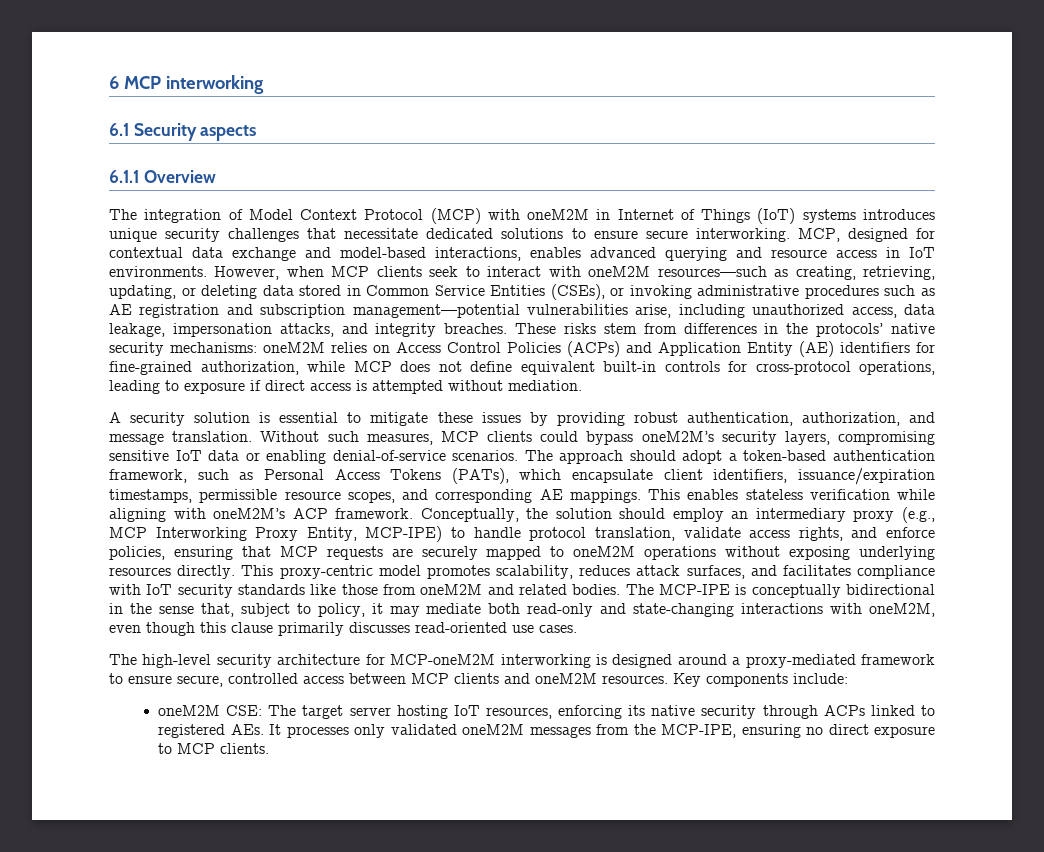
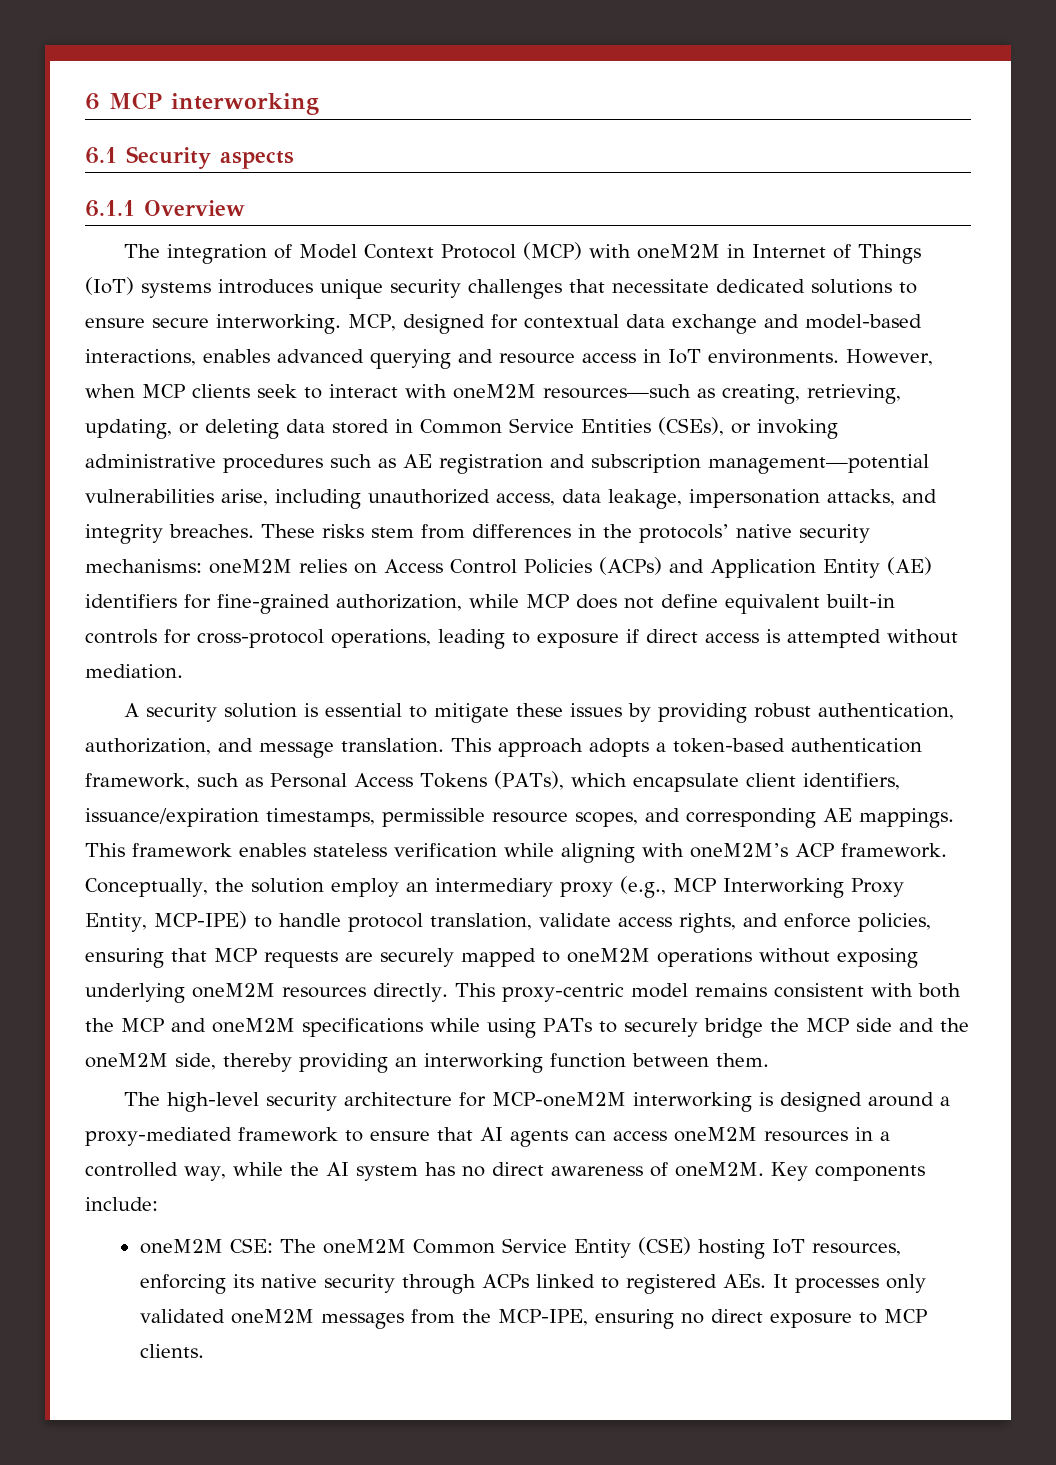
[260,431,935,445] [109,450,723,464] Without such measures, MCP clients could bypass oneM2M’s security layers, compromising sensitive IoT data or enabling denial-of-service scenarios. The approach should adopt -> [451,738,649,757] This approach adopts
(680, 494) none -> [132,843,232,858] framework
[619,508,666,519] should -> (324, 885) none
(935, 553) none -> [192,983,275,998] oneM2M
[426,565,935,579] [109,584,936,598] [109,603,935,617] [109,622,577,636] promotes scalability, reduces attack surfaces, and facilitates compliance with IoT security standards like those from oneM2M and related bodies. The MCP-IPE is conceptually bidirectional in the sense that, subject to policy, it may mediate both read-only and state-changing interactions with oneM2M, even though this clause primarily discusses read-oriented use cases. -> [694,983,961,998] [85,1018,969,1038] [85,1053,769,1073] remains consistent with both the MCP and oneM2M specifications while using PATs to securely bridge the MCP side and the oneM2M side, thereby providing an interworking function between them.
[177,673,668,687] secure, controlled access between MCP clients and oneM2M resources. -> [437,1127,890,1147] [85,1162,764,1181] that AI agents can access oneM2M resources in a controlled way, while the AI system has no direct awareness of oneM2M.
[302,705,391,719] target server -> [322,1237,691,1258] oneM2M Common Service Entity (CSE)

